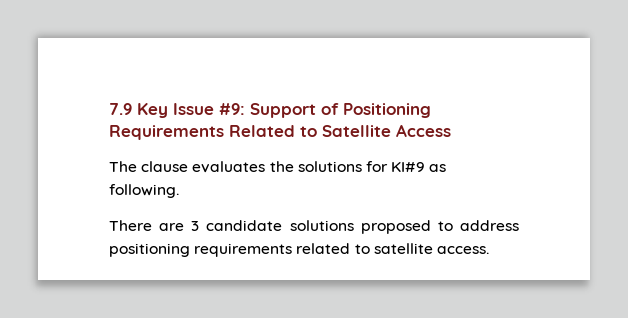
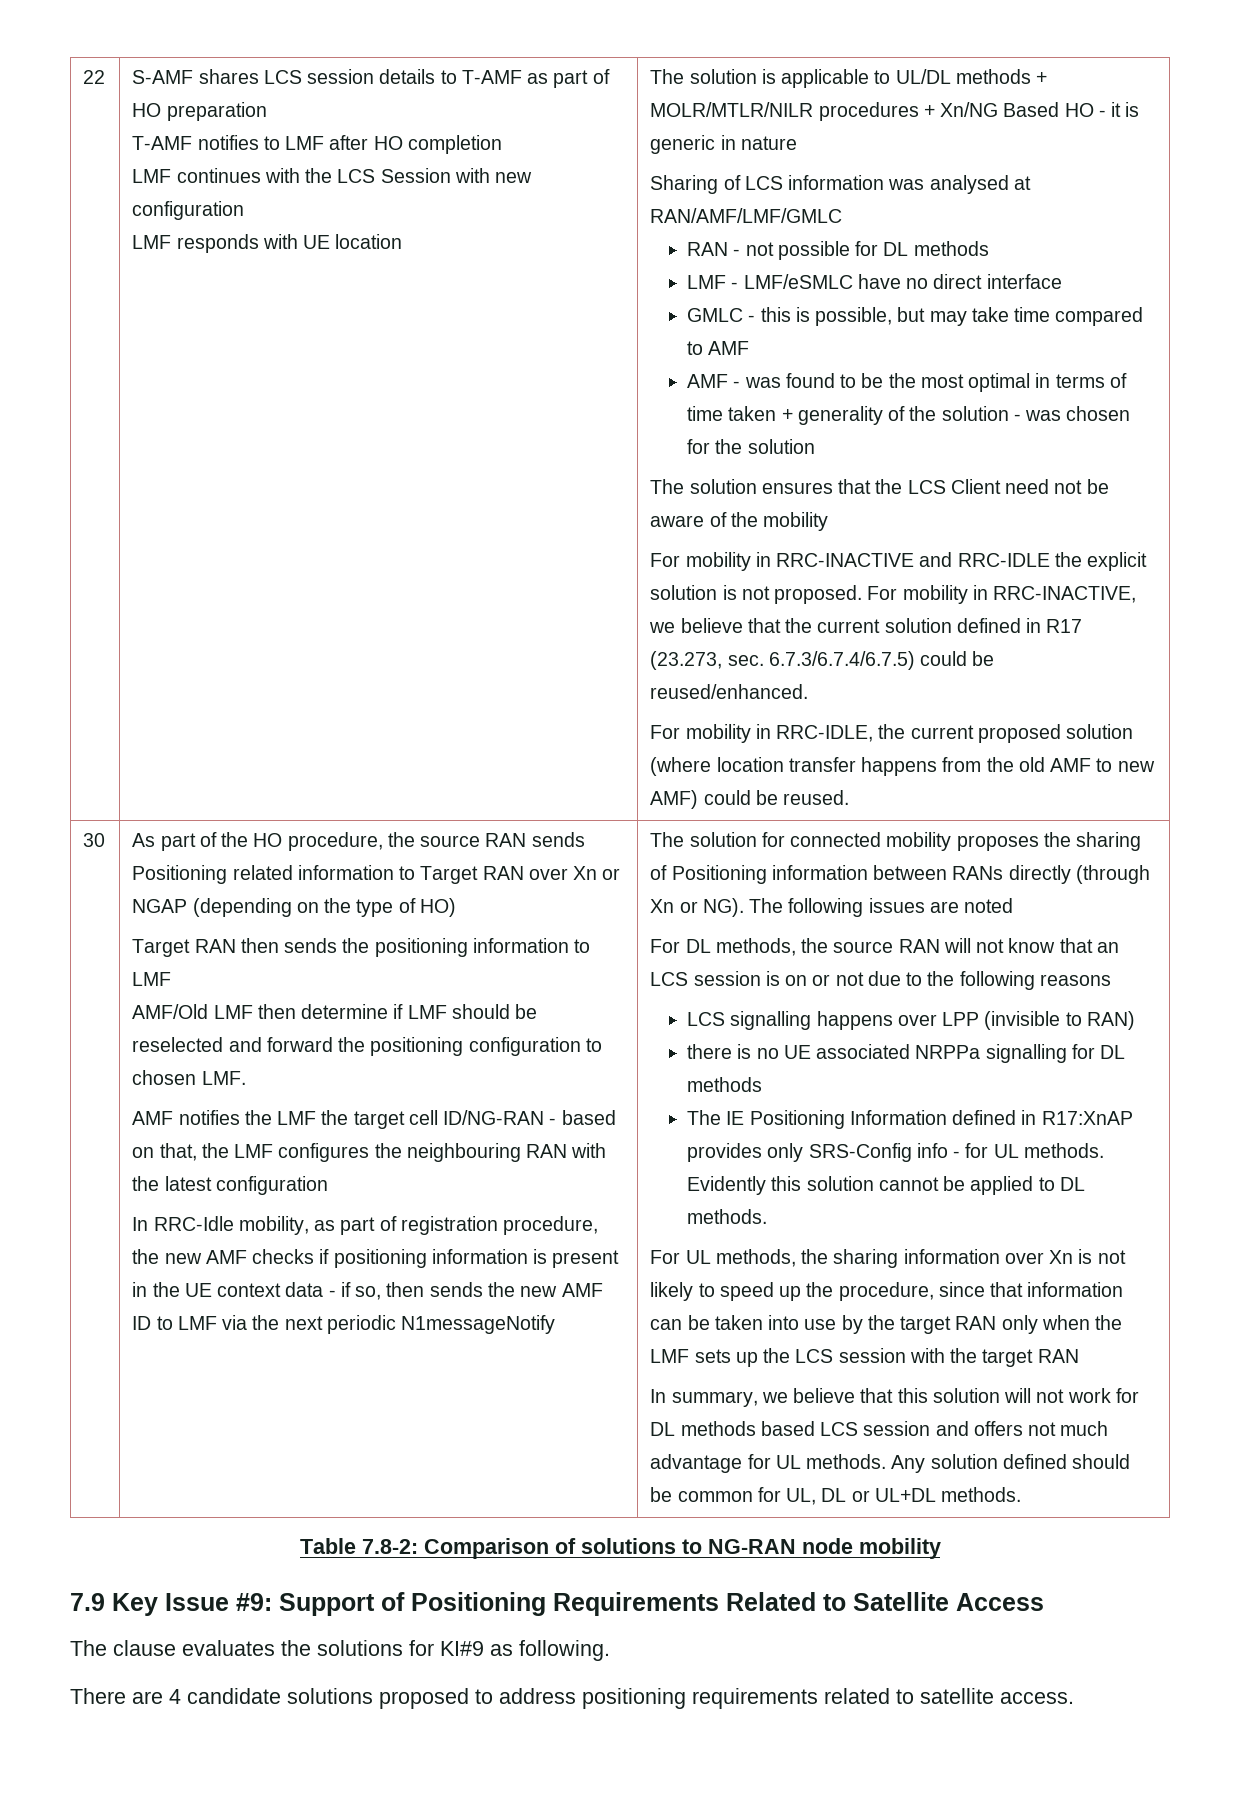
(109, 109) none -> [83,70,106,84] [132,69,610,88] [132,102,267,121] [132,135,502,154] [132,168,533,183] [132,201,245,220] [132,234,403,253] [650,69,1048,88] [650,102,1140,121] [650,135,797,154] [650,175,1031,194] [650,208,843,223] [687,241,989,260] [687,274,1062,289] [687,307,1144,326] [687,341,750,355] [687,373,1127,392] [687,406,1131,425] [687,439,815,454] [650,479,1109,494] [650,512,829,531] [650,552,1148,571] [650,585,1137,604] [649,618,1083,633] [650,651,995,670] [650,684,809,699] [650,724,1134,743] [650,757,1155,776] [650,790,850,809] [83,833,106,847] [132,832,585,851] [132,865,621,884] [132,898,456,917] [132,938,591,957] [132,972,172,986] [132,1004,538,1019] [132,1037,602,1056] [132,1070,246,1085] [132,1110,616,1129] [132,1143,607,1162] [132,1176,328,1195] [132,1216,599,1235] [132,1249,620,1268] [132,1282,603,1300] [132,1315,556,1334] [650,832,1142,851] [650,865,1150,884] [650,898,1014,917] [650,938,1119,956] [650,971,1111,990] [687,1011,1135,1030] [687,1044,1126,1063] [687,1077,763,1092] [687,1110,1133,1129] [687,1143,1104,1162] [687,1176,1085,1195] [687,1209,768,1224] [650,1249,1126,1268] [650,1282,1124,1301] [650,1315,1123,1334] [650,1348,1079,1367] [650,1388,1139,1407] [650,1421,1109,1436] [650,1454,1131,1473] [650,1487,1022,1505] [299,1538,941,1559] 22 | S-AMF shares LCS session details to T-AMF as part of HO preparation // T-AMF notifies to LMF after HO completion // LMF continues with the LCS Session with new configuration // LMF responds with UE location | The solution is applicable to UL/DL methods + MOLR/MTLR/NILR procedures + Xn/NG Based HO - it is generic in nature // Sharing of LCS information was analysed at RAN/AMF/LMF/GMLC // RAN - not possible for DL methods // LMF - LMF/eSMLC have no direct interface // GMLC - this is possible, but may take time compared to AMF // AMF - was found to be the most optimal in terms of time taken + generality of the solution - was chosen for the solution // The solution ensures that the LCS Client need not be aware of the mobility // For mobility in RRC-INACTIVE and RRC-IDLE the explicit solution is not proposed. For mobility in RRC-INACTIVE, we believe that the current solution defined in R17 (23.273, sec. 6.7.3/6.7.4/6.7.5) could be reused/enhanced. // For mobility in RRC-IDLE, the current proposed solution (where location transfer happens from the old AMF to new AMF) could be reused. // 30 | As part of the HO procedure, the source RAN sends Positioning related information to Target RAN over Xn or NGAP (depending on the type of HO) // Target RAN then sends the positioning information to LMF // AMF/Old LMF then determine if LMF should be reselected and forward the positioning configuration to chosen LMF. // AMF notifies the LMF the target cell ID/NG-RAN - based on that, the LMF configures the neighbouring RAN with the latest configuration // In RRC-Idle mobility, as part of registration procedure, the new AMF checks if positioning information is present in the UE context data - if so, then sends the new AMF ID to LMF via the next periodic N1messageNotify | The solution for connected mobility proposes the sharing of Positioning information between RANs directly (through Xn or NG). The following issues are noted // For DL methods, the source RAN will not know that an LCS session is on or not due to the following reasons // LCS signalling happens over LPP (invisible to RAN) // there is no UE associated NRPPa signalling for DL methods // The IE Positioning Information defined in R17:XnAP provides only SRS-Config info - for UL methods. Evidently this solution cannot be applied to DL methods. // For UL methods, the sharing information over Xn is not likely to speed up the procedure, since that information can be taken into use by the target RAN only when the LMF sets up the LCS session with the target RAN // In summary, we believe that this solution will not work for DL methods based LCS session and offers not much advantage for UL methods. Any solution defined should be common for UL, DL or UL+DL methods. // Table 7.8-2: Comparison of solutions to NG-RAN node mobility //
[191,221,200,231] 3 -> [169,1689,181,1704] 4

